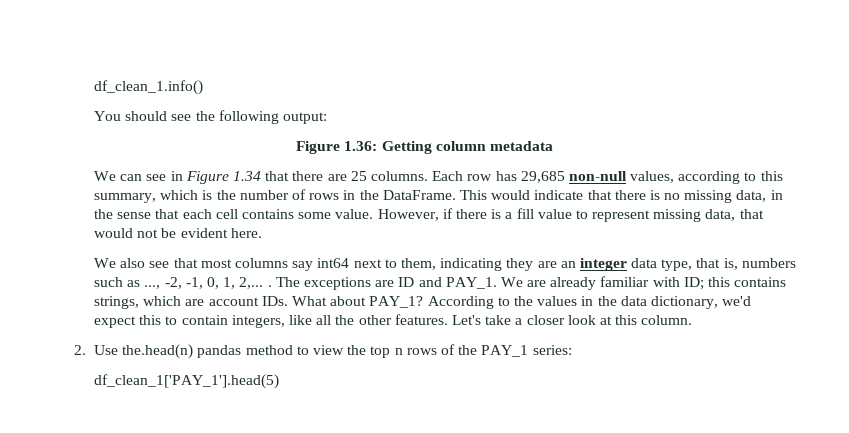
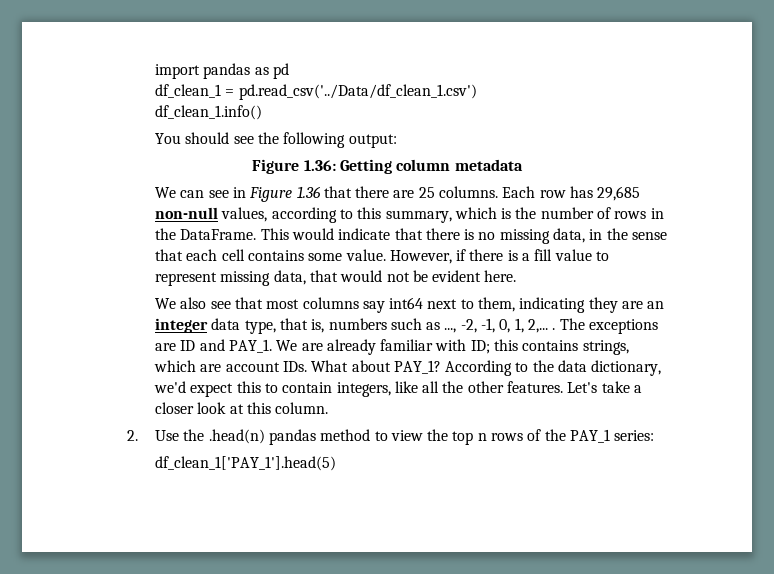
(94, 87) none -> [154,63,289,79] [154,84,477,100] import pandas as pd // df_clean_1 = pd.read_csv('../Data/df_clean_1.csv') //
[233,171,262,181] 1.34 -> [296,186,321,198] 1.36
[537,296,617,306] values in the -> (554, 366) none
[122,344,194,359] the.head(n) -> [183,429,265,444] the .head(n)

